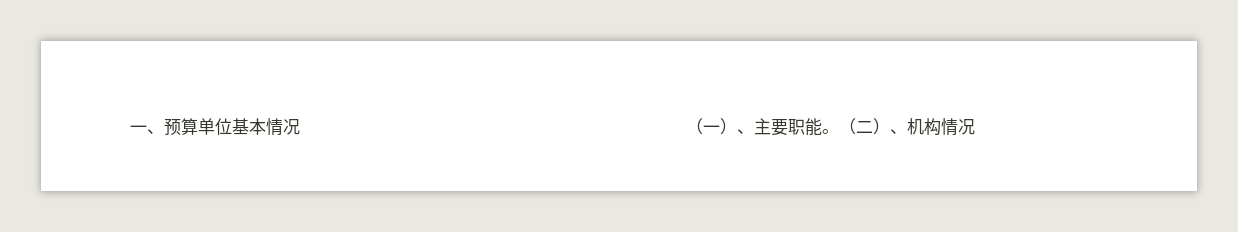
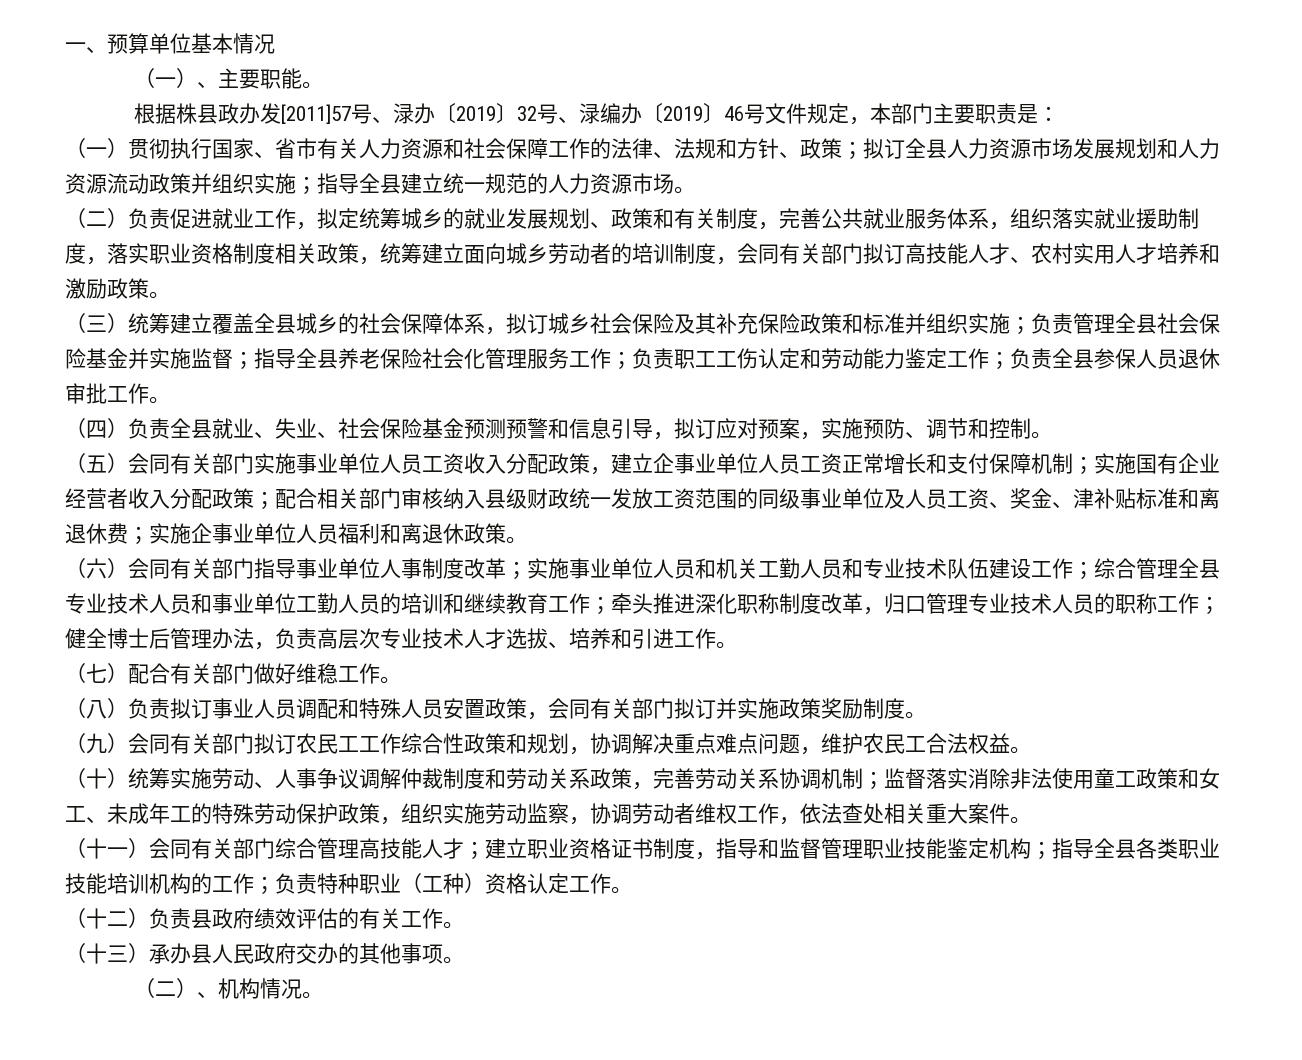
(839, 131) none -> [134,103,1060,125] [65,138,1220,160] [65,173,695,195] [65,208,1199,230] [65,243,1220,265] [65,278,170,299] [65,313,1220,335] [65,348,1220,370] [65,383,170,404] [65,418,1052,440] [65,453,1220,475] [65,488,1220,510] [65,523,527,545] [65,558,1220,580] [65,593,1220,615] [65,628,737,650] [65,663,401,684] [65,698,926,720] [65,733,1031,755] [65,768,1220,790] [65,803,1031,825] [65,838,1220,860] [65,873,632,895] [65,908,464,929] [65,943,464,964] // 根据株县政办发[2011]57号、渌办〔2019〕32号、渌编办〔2019〕46号文件规定，本部门主要职责是： // （一）贯彻执行国家、省市有关人力资源和社会保障工作的法律、法规和方针、政策；拟订全县人力资源市场发展规划和人力资源流动政策并组织实施；指导全县建立统一规范的人力资源市场。 // （二）负责促进就业工作，拟定统筹城乡的就业发展规划、政策和有关制度，完善公共就业服务体系，组织落实就业援助制度，落实职业资格制度相关政策，统筹建立面向城乡劳动者的培训制度，会同有关部门拟订高技能人才、农村实用人才培养和激励政策。 // （三）统筹建立覆盖全县城乡的社会保障体系，拟订城乡社会保险及其补充保险政策和标准并组织实施；负责管理全县社会保险基金并实施监督；指导全县养老保险社会化管理服务工作；负责职工工伤认定和劳动能力鉴定工作；负责全县参保人员退休审批工作。 // （四）负责全县就业、失业、社会保险基金预测预警和信息引导，拟订应对预案，实施预防、调节和控制。 // （五）会同有关部门实施事业单位人员工资收入分配政策，建立企事业单位人员工资正常增长和支付保障机制；实施国有企业经营者收入分配政策；配合相关部门审核纳入县级财政统一发放工资范围的同级事业单位及人员工资、奖金、津补贴标准和离退休费；实施企事业单位人员福利和离退休政策。 // （六）会同有关部门指导事业单位人事制度改革；实施事业单位人员和机关工勤人员和专业技术队伍建设工作；综合管理全县专业技术人员和事业单位工勤人员的培训和继续教育工作；牵头推进深化职称制度改革，归口管理专业技术人员的职称工作；健全博士后管理办法，负责高层次专业技术人才选拔、培养和引进工作。 // （七）配合有关部门做好维稳工作。 // （八）负责拟订事业人员调配和特殊人员安置政策，会同有关部门拟订并实施政策奖励制度。 // （九）会同有关部门拟订农民工工作综合性政策和规划，协调解决重点难点问题，维护农民工合法权益。 // （十）统筹实施劳动、人事争议调解仲裁制度和劳动关系政策，完善劳动关系协调机制；监督落实消除非法使用童工政策和女工、未成年工的特殊劳动保护政策，组织实施劳动监察，协调劳动者维权工作，依法查处相关重大案件。 // （十一）会同有关部门综合管理高技能人才；建立职业资格证书制度，指导和监督管理职业技能鉴定机构；指导全县各类职业技能培训机构的工作；负责特种职业（工种）资格认定工作。 // （十二）负责县政府绩效评估的有关工作。 // （十三）承办县人民政府交办的其他事项。 //
(975, 127) none -> [302,991,324,999] 。

